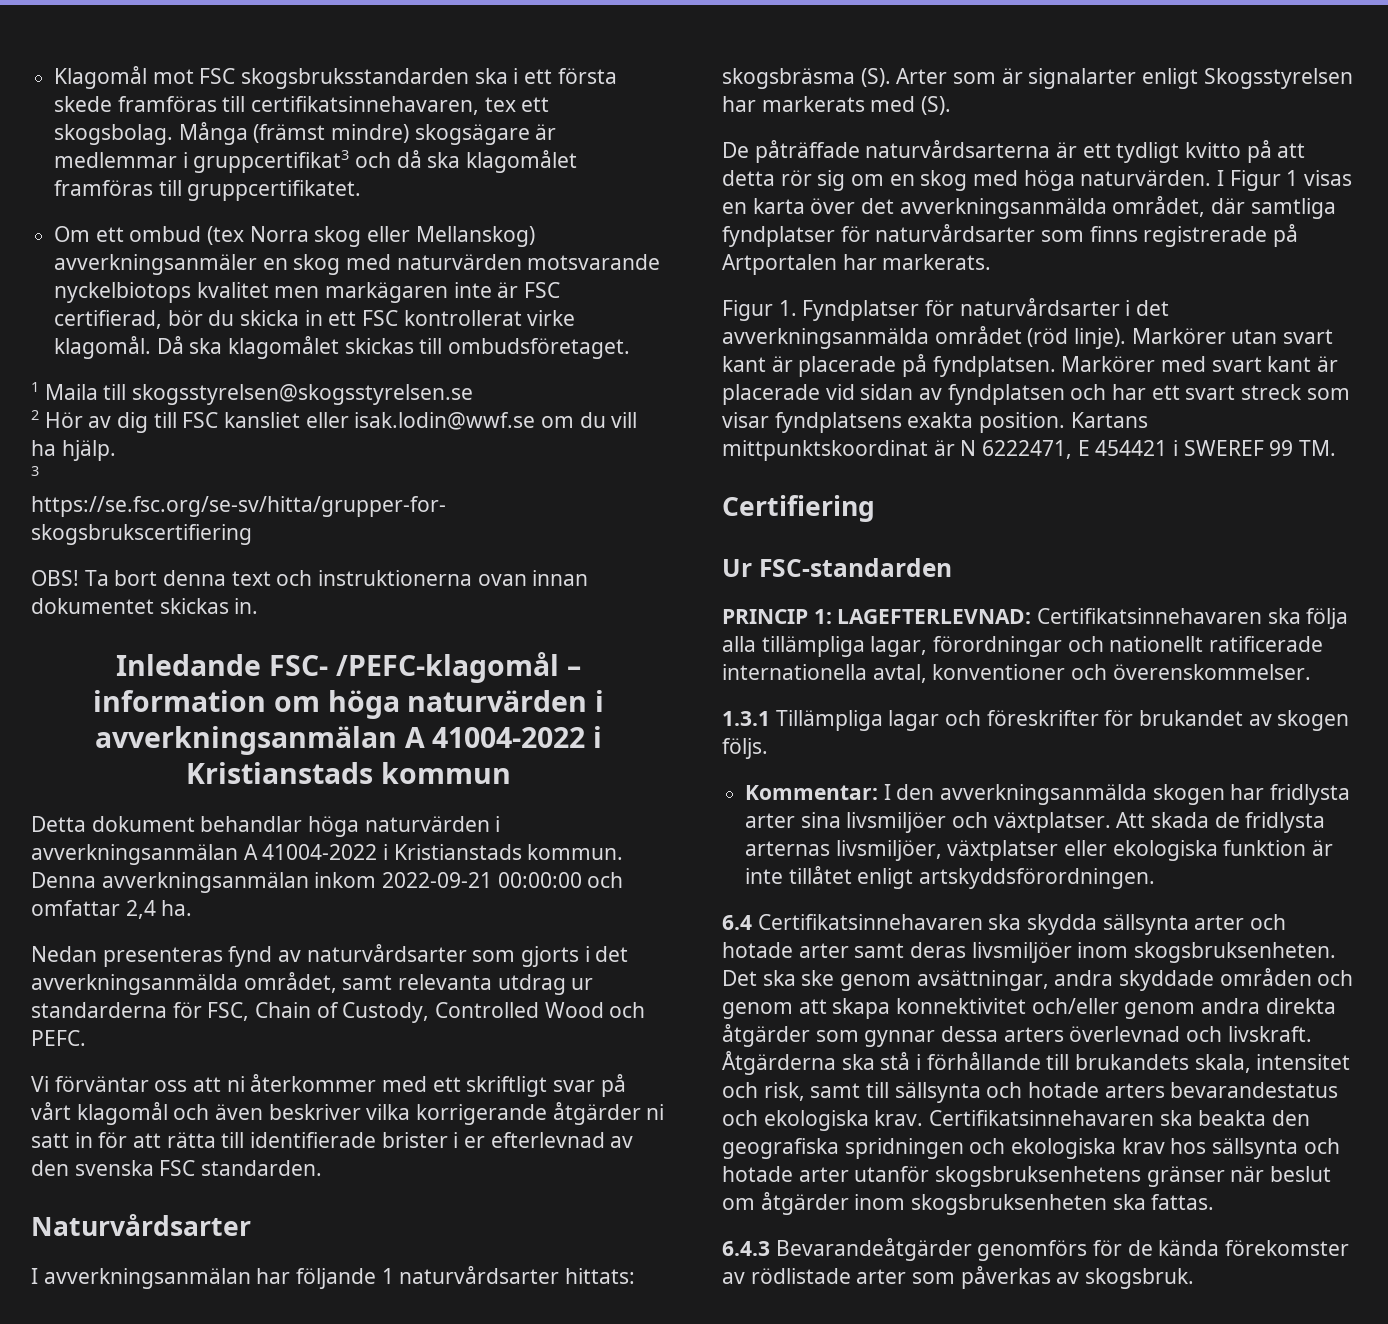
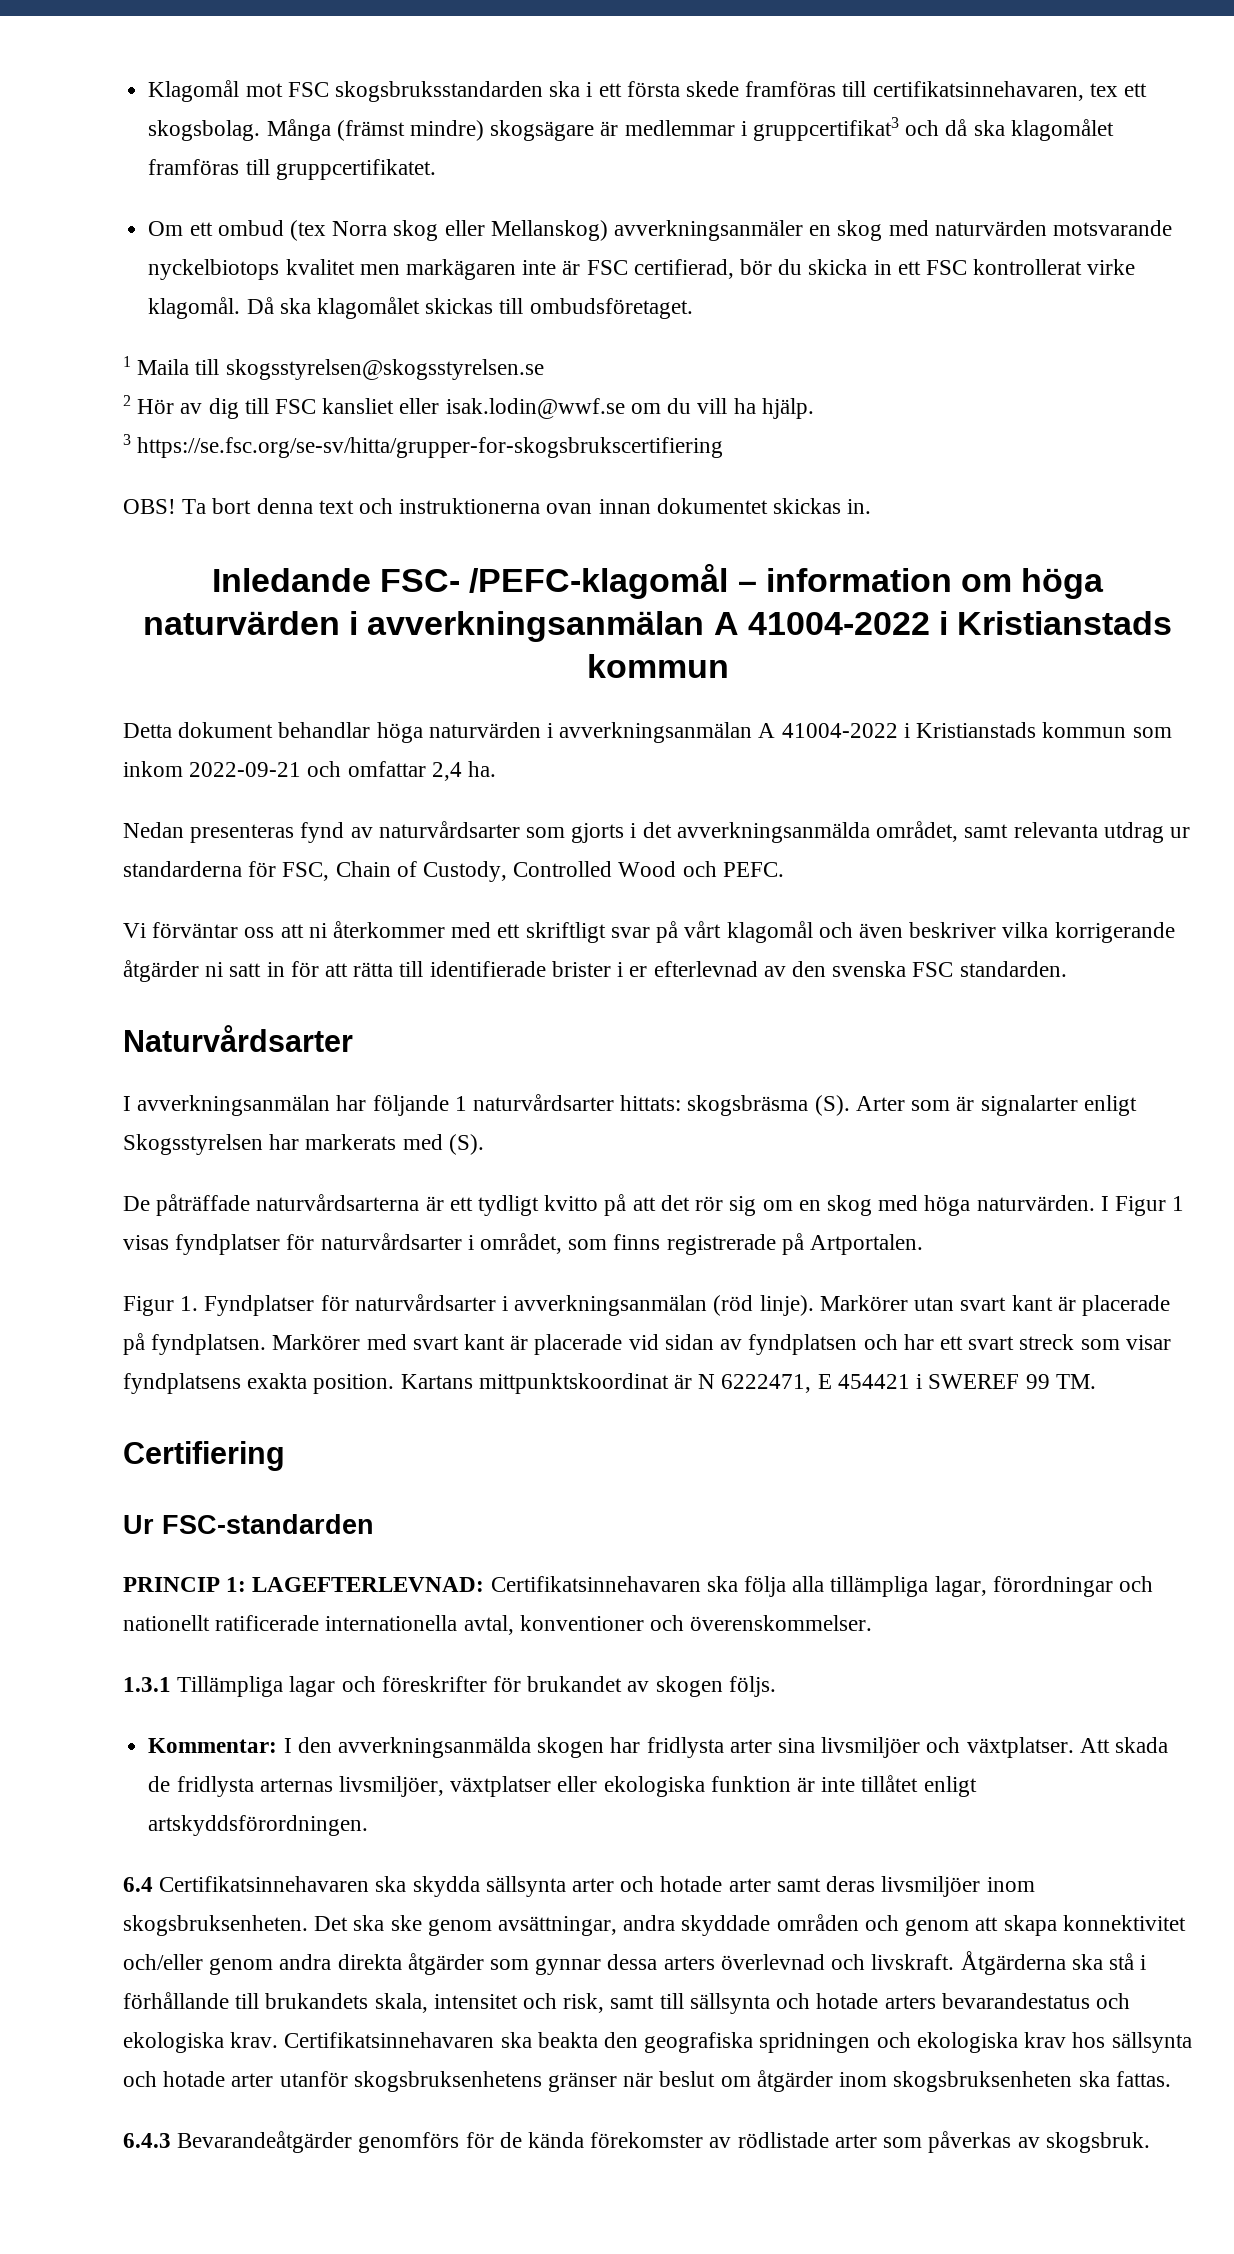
[527,844,624,860] [31,872,309,893] kommun. Denna avverkningsanmälan -> [1042,722,1172,738] kommun som
[497,872,582,888] 00:00:00 -> (302, 769) none
[722,170,775,186] detta -> [660,1195,690,1211] det
[722,196,1336,219] en karta över det avverkningsanmälda området, där samtliga -> (169, 1242) none
(1036, 233) none -> [467,1233,563,1254] i området,
[722,254,992,275] Artportalen har markerats. -> [810,1234,924,1255] Artportalen.
[1136,300,1170,316] [722,326,1022,349] det avverkningsanmälda området -> [514,1295,708,1316] avverkningsanmälan

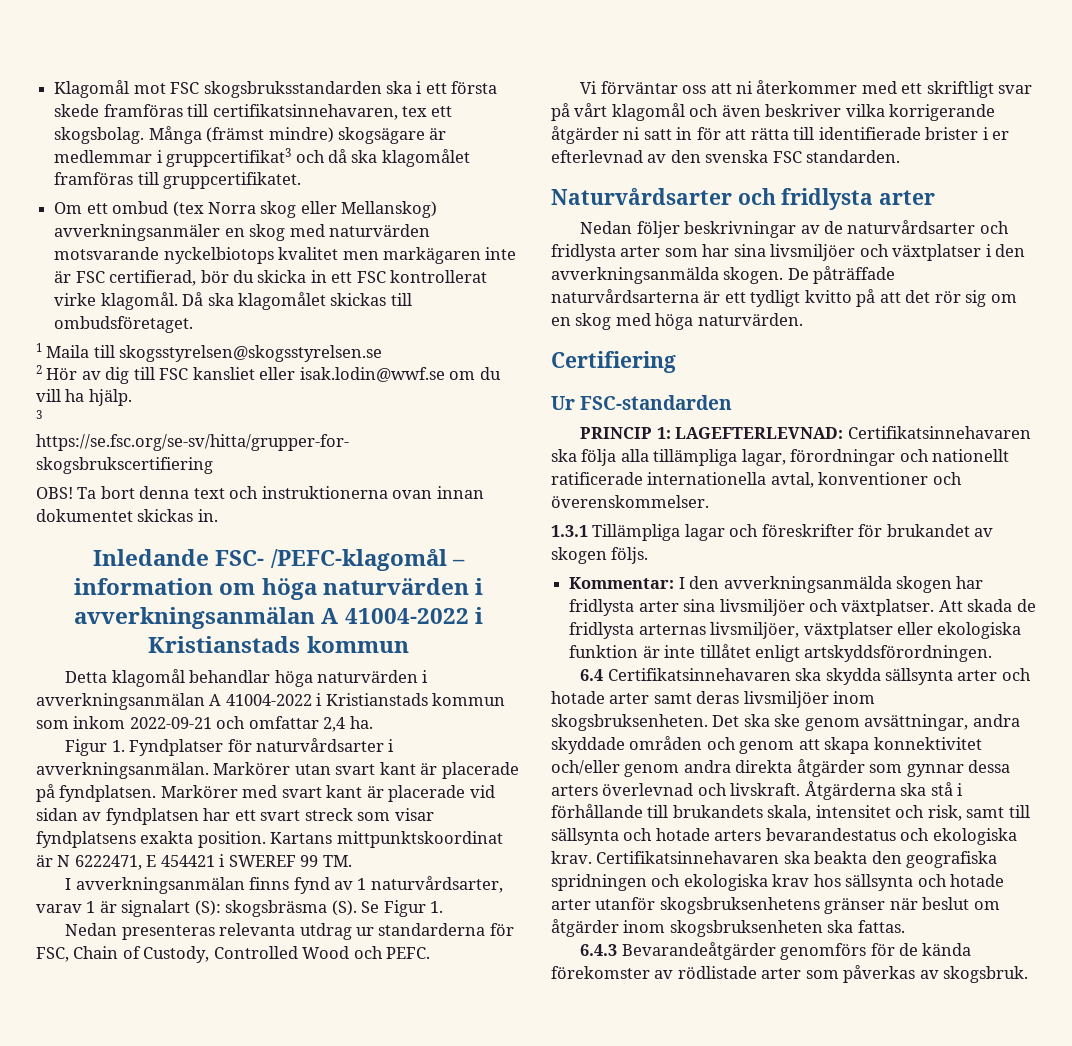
[178,722,274,738] dokument -> [111,669,185,687] klagomål
[123,821,1009,843] Nedan presenteras fynd av naturvårdsarter som gjorts i det avverkningsanmälda området, samt -> [65,738,395,756] [36,762,519,779] [36,784,495,802] [36,808,434,825] [36,831,503,848] [36,854,352,870] [65,876,503,894] [36,900,444,917] [65,923,215,940] Figur 1. Fyndplatser för naturvårdsarter i avverkningsanmälan. Markörer utan svart kant är placerade på fyndplatsen. Markörer med svart kant är placerade vid sidan av fyndplatsen har ett svart streck som visar fyndplatsens exakta position. Kartans mittpunktskoordinat är N 6222471, E 454421 i SWEREF 99 TM. // I avverkningsanmälan finns fynd av 1 naturvårdsarter, varav 1 är signalart (S): skogsbräsma (S). Se Figur 1. // Nedan presenteras
[123,1094,1137,1116] [123,1134,484,1155] // I avverkningsanmälan har följande 1 naturvårdsarter hittats: skogsbräsma (S). Arter som är signalarter enligt Skogsstyrelsen har markerats med (S). // -> [737,188,936,210] [580,220,1009,238] [551,244,1026,261] [551,267,784,284] och fridlysta arter // Nedan följer beskrivningar av de naturvårdsarter och fridlysta arter som har sina livsmiljöer och växtplatser i den avverkningsanmälda skogen.
[1100,1196,1185,1216] [123,1233,924,1255] [123,1294,1170,1316] [123,1333,1171,1355] [123,1373,1096,1394] I Figur 1 visas fyndplatser för naturvårdsarter i området, som finns registrerade på Artportalen. // Figur 1. Fyndplatser för naturvårdsarter i avverkningsanmälan (röd linje). Markörer utan svart kant är placerade på fyndplatsen. Markörer med svart kant är placerade vid sidan av fyndplatsen och har ett svart streck som visar fyndplatsens exakta position. Kartans mittpunktskoordinat är N 6222471, E 454421 i SWEREF 99 TM. -> (803, 319) none

